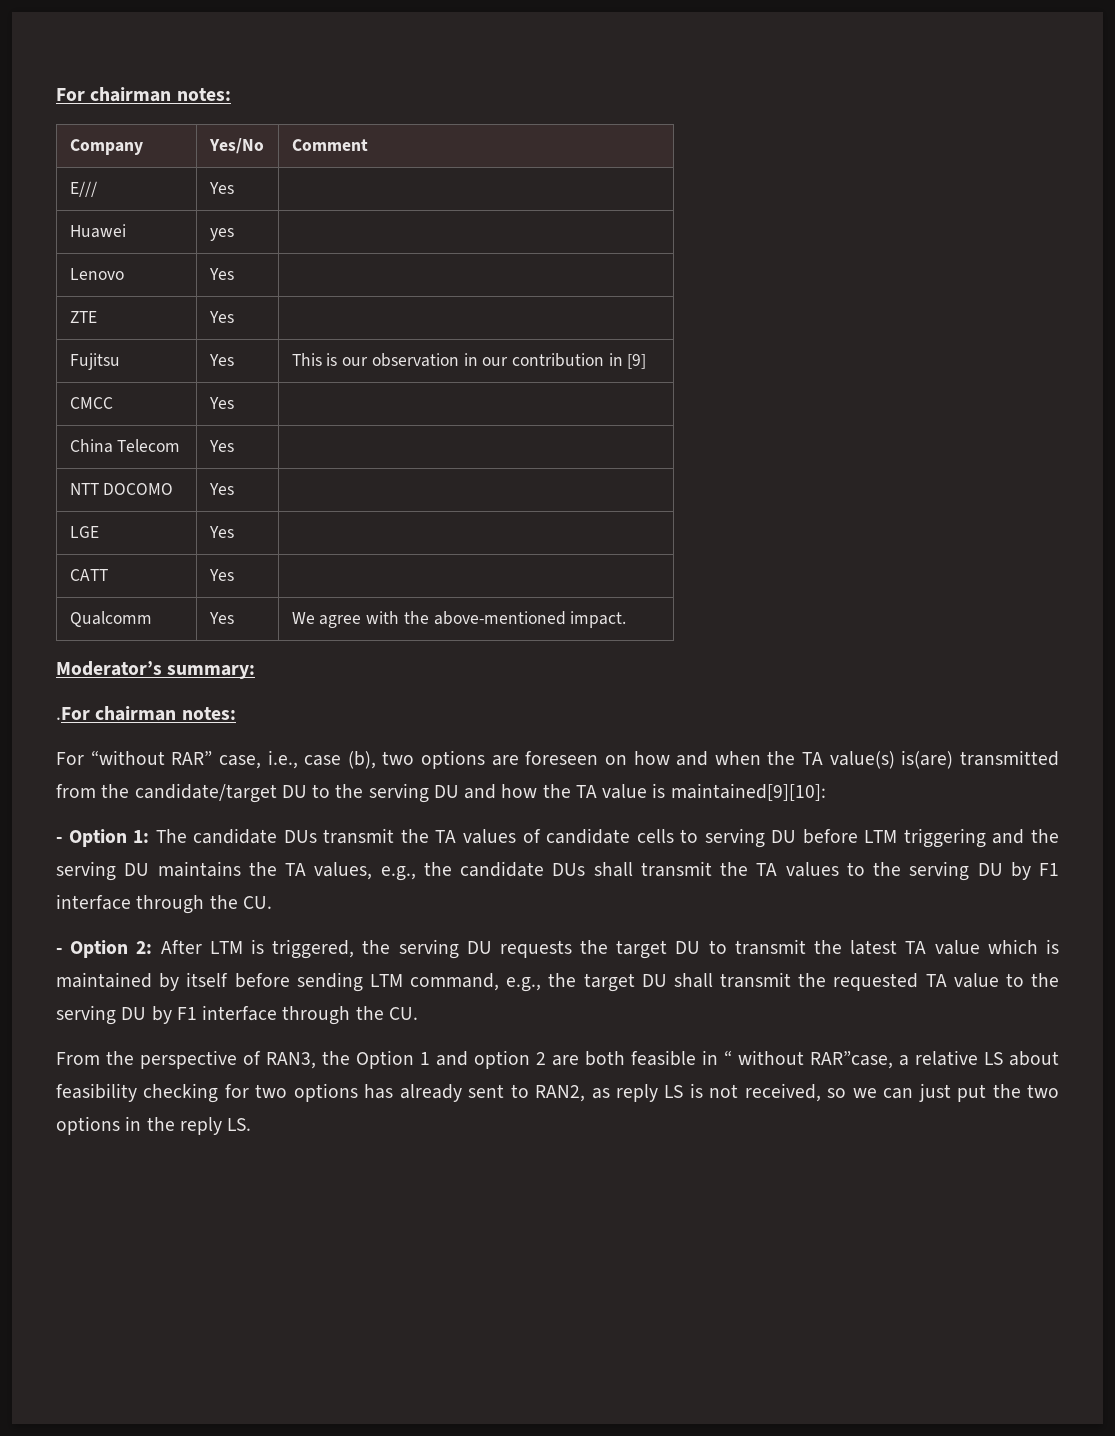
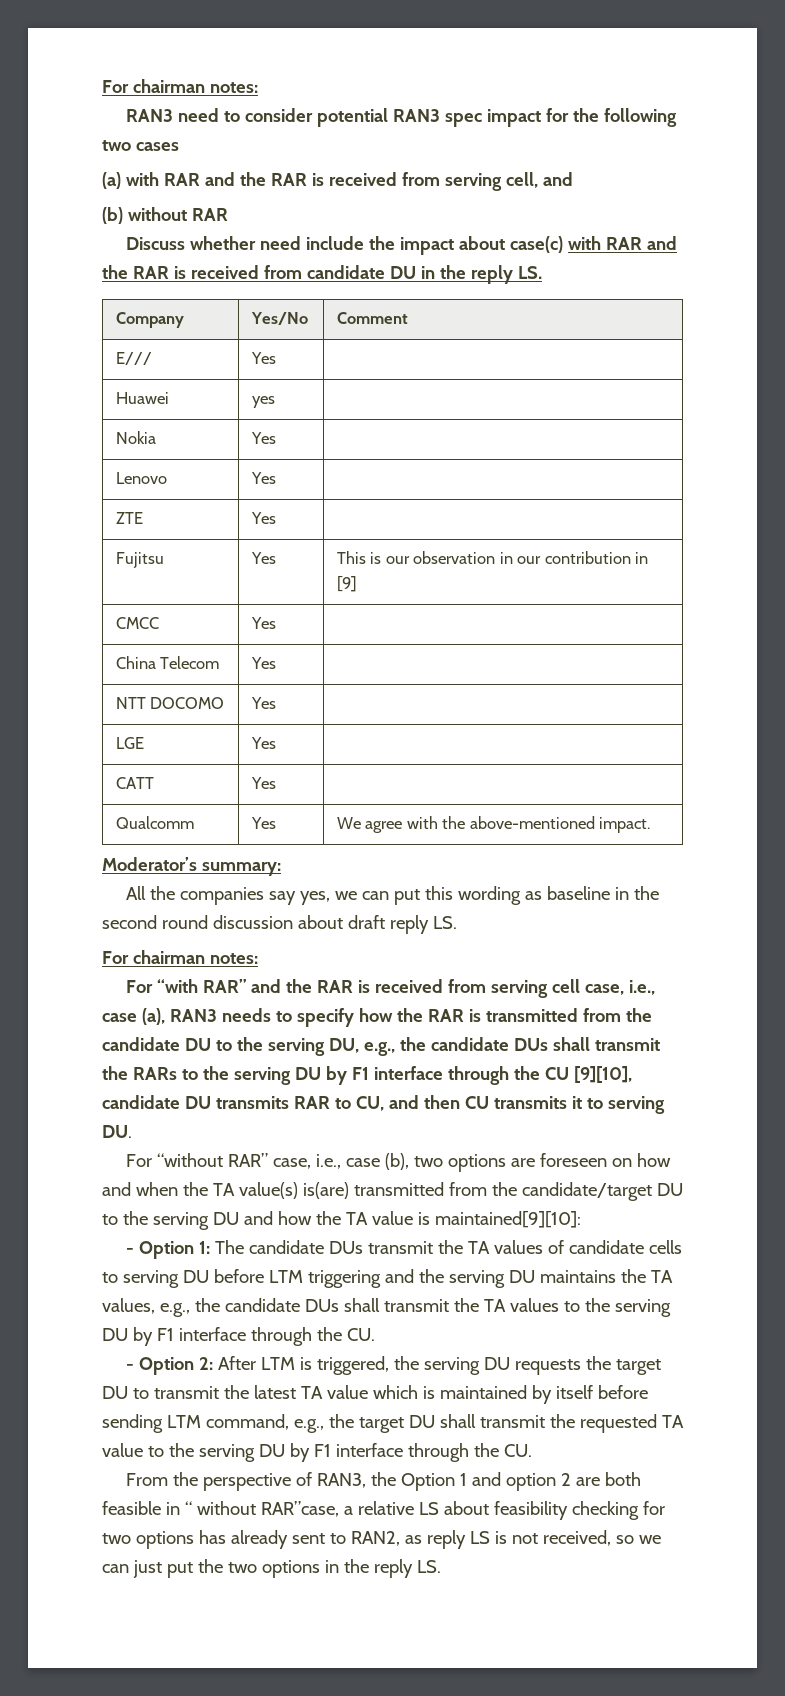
[56,87,231,102] For chairman notes: -> [102,79,258,93] [126,108,678,127] [102,140,179,151] [102,172,573,191] [102,207,228,224] [126,236,678,255] [102,265,542,284] For chairman notes: // RAN3 need to consider potential RAN3 spec impact for the following two cases // (a) with RAR and the RAR is received from serving cell, and // (b) without RAR // Discuss whether need include the impact about case(c) with RAR and the RAR is received from candidate DU in the reply LS.
(234, 234) none -> [115,431,156,444] [250,432,276,444] // Nokia | Yes |
[56,706,236,721] .For chairman notes: -> [126,886,660,905] [102,915,457,934] [102,950,258,964] [126,979,656,998] [102,1008,652,1027] [102,1037,660,1056] [102,1066,632,1085] [102,1095,665,1114] [102,1125,132,1138] All the companies say yes, we can put this wording as baseline in the second round discussion about draft reply LS. // For chairman notes: // For “with RAR” and the RAR is received from serving cell case, i.e., case (a), RAN3 needs to specify how the RAR is transmitted from the candidate DU to the serving DU, e.g., the candidate DUs shall transmit the RARs to the serving DU by F1 interface through the CU [9][10], candidate DU transmits RAR to CU, and then CU transmits it to serving DU.

